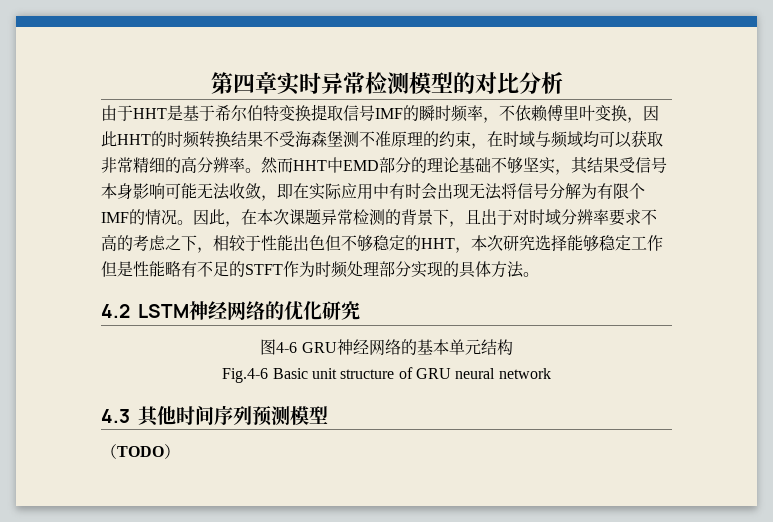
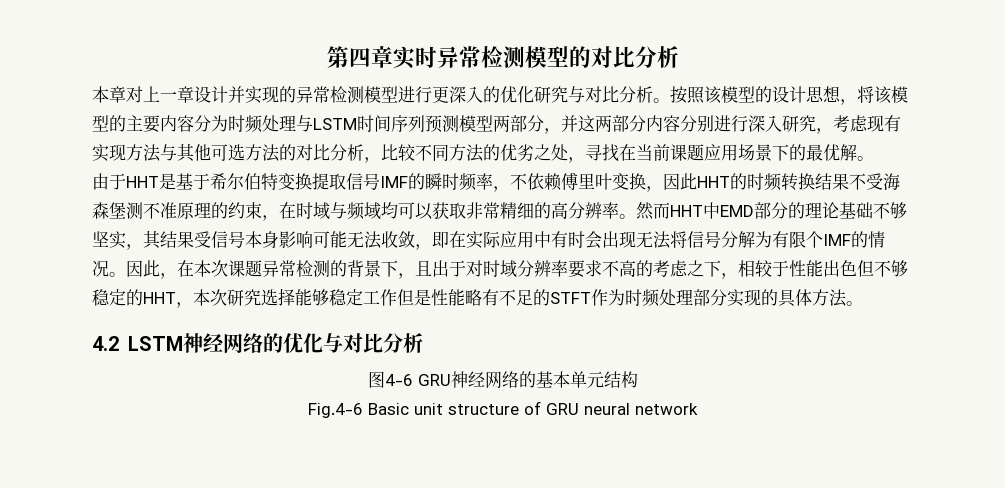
(563, 83) none -> [92,86,908,105] [92,115,901,134] [92,143,874,163] // 本章对上一章设计并实现的异常检测模型进行更深入的优化研究与对比分析。按照该模型的设计思想，将该模型的主要内容分为时频处理与LSTM时间序列预测模型两部分，并这两部分内容分别进行深入研究，考虑现有实现方法与其他可选方法的对比分析，比较不同方法的优劣之处，寻找在当前课题应用场景下的最优解。
[322,301,360,320] 研究 -> [322,333,423,353] 与对比分析
[101,405,328,427] [101,444,180,459] // 4.3其他时间序列预测模型 // （TODO） -> (698, 409) none

